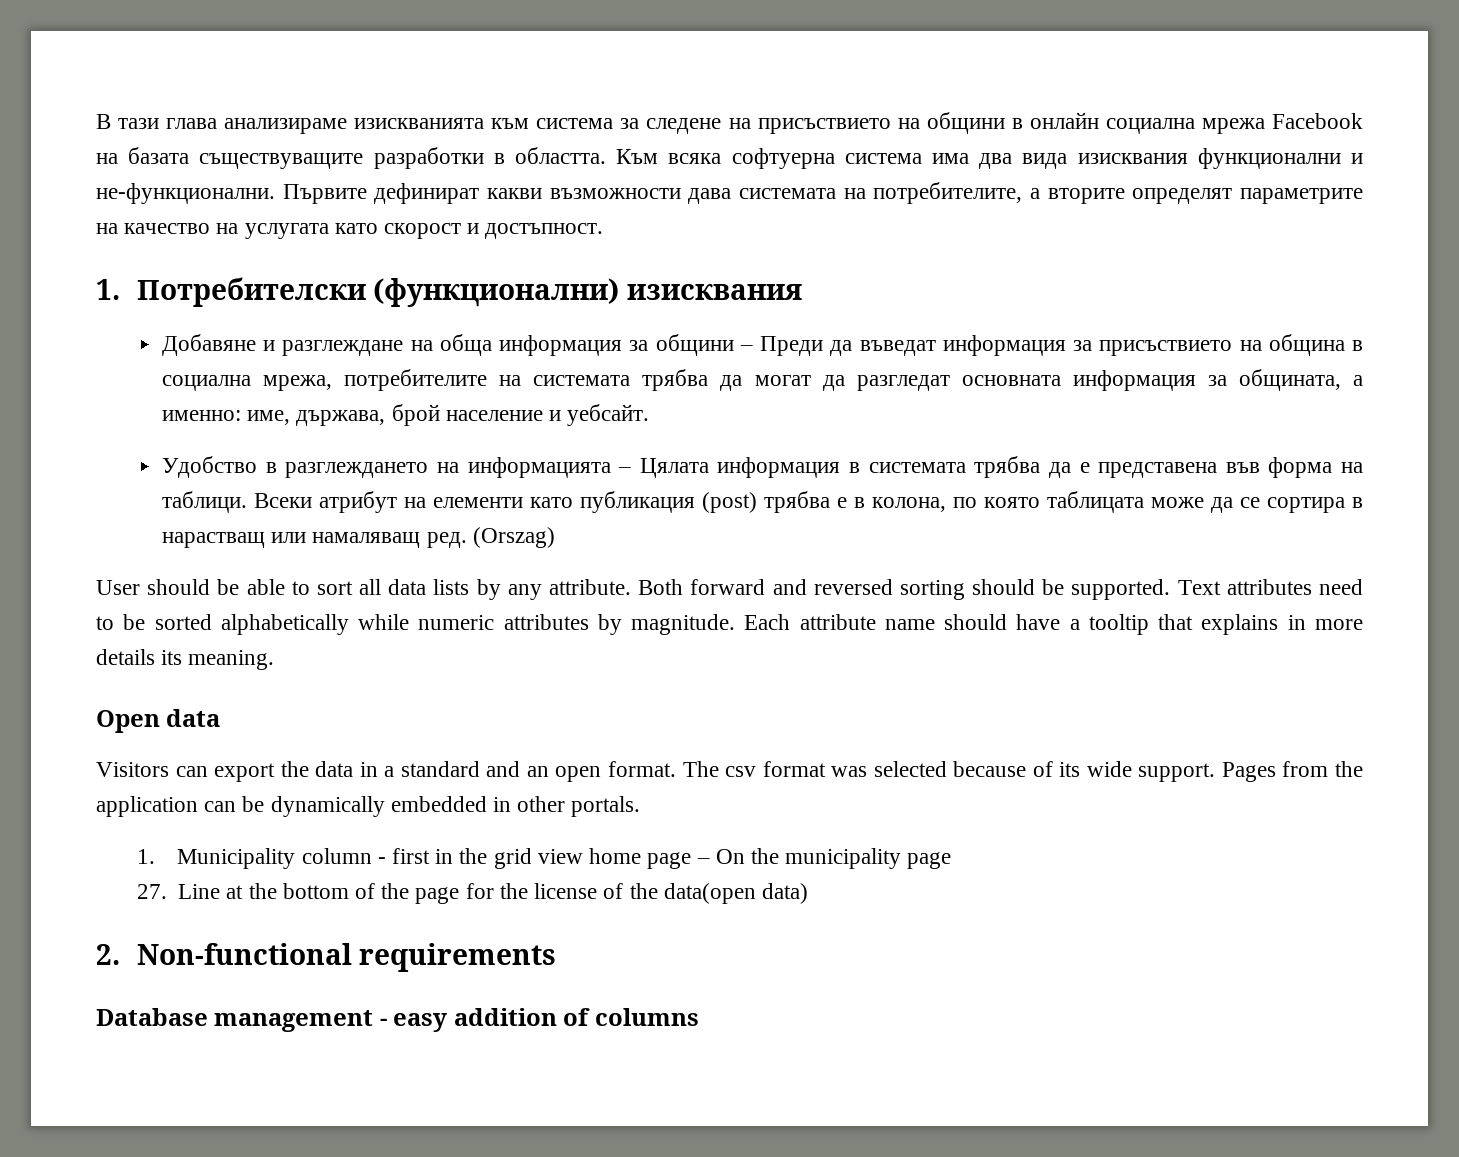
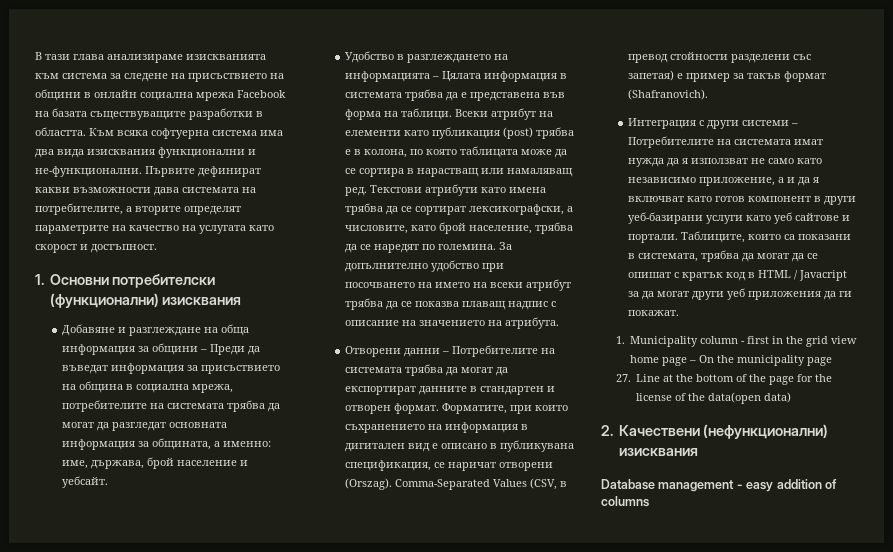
[136,277,366,307] Потребителски -> [49,274,216,288] Основни потребителски
[472,527,555,548] [96,579,1363,600] [96,614,1364,635] [96,649,275,670] [96,709,221,733] [96,761,1363,782] [96,796,641,817] (Orszag) // User should be able to sort all data lists by any attribute. Both forward and reversed sorting should be supported. Text attributes need to be sorted alphabetically while numeric attributes by magnitude. Each attribute name should have a tooltip that explains in more details its meaning. // Open data // Visitors can export the data in a standard and an open format. The csv format was selected because of its wide support. Pages from the application can be dynamically embedded in other portals. -> [369,184,546,196] [344,203,573,215] [344,222,573,234] [344,242,512,253] [344,260,504,272] [344,279,571,291] [344,298,556,310] [344,317,559,329] [344,345,555,357] [344,364,508,376] [344,386,555,395] [344,403,568,414] [344,422,528,433] [344,440,574,452] [344,460,553,471] [344,478,567,490] [627,52,811,63] [627,70,826,82] [627,89,708,100] [627,118,798,129] [627,136,823,148] [627,158,822,167] [627,177,819,186] [627,196,856,205] [627,212,850,224] [627,231,851,243] [627,250,818,262] [627,270,847,281] [627,288,852,300] [627,310,679,316] Текстови атрибути като имена трябва да се сортират лексикографски, а числовите, като брой население, трябва да се наредят по големина. За допълнително удобство при посочването на името на всеки атрибут трябва да се показва плаващ надпис с описание на значението на атрибута. // Отворени данни – Потребителите на системата трябва да могат да експортират данните в стандартен и отворен формат. Форматите, при които съхранението на информация в дигитален вид е описано в публикувана спецификация, се наричат отворени (Orszag). Comma-Separated Values (CSV, в превод стойности разделени със запетая) е пример за такъв формат (Shafranovich). // Интеграция с други системи – Потребителите на системата имат нужда да я използват не само като независимо приложение, а и да я включват като готов компонент в други уеб-базирани услуги като уеб сайтове и портали. Таблиците, които са показани в системата, трябва да могат да се опишат с кратък код в HTML / Javacript за да могат други уеб приложения да ги покажат.
[136,943,557,972] Non-functional requirements -> [618,424,829,439] [618,448,698,456] Качествени (нефункционални) изисквания

